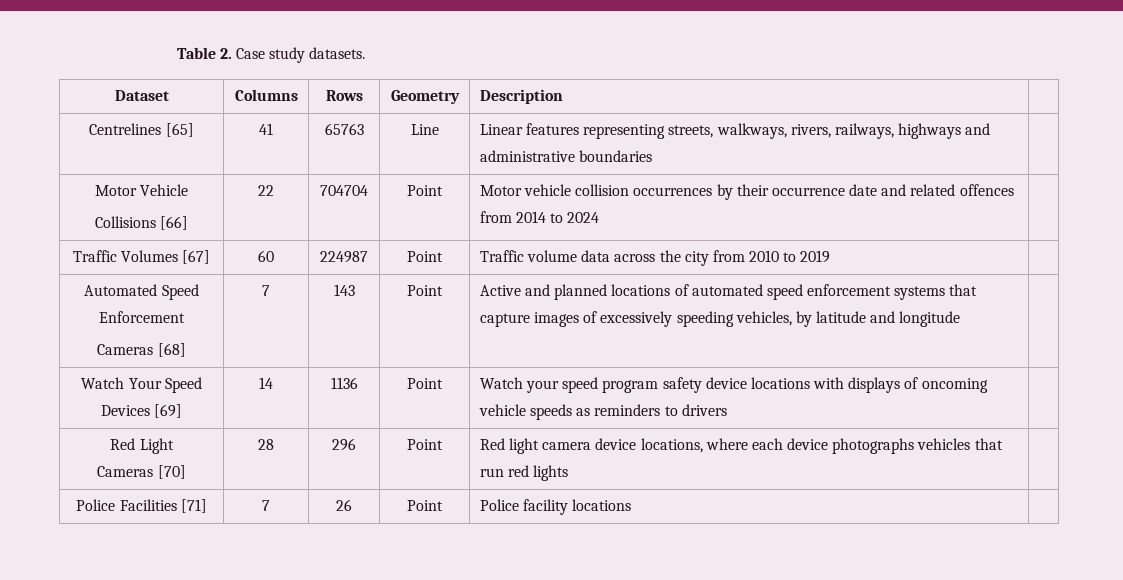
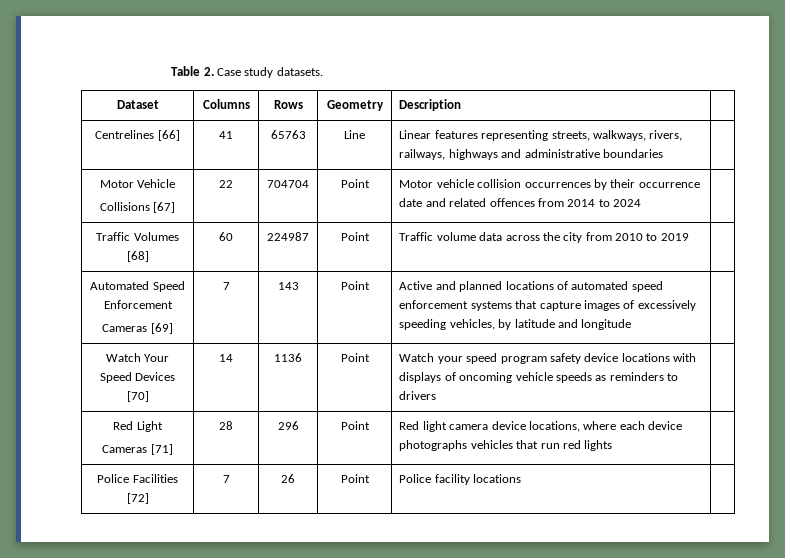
[165,123,194,137] [65] -> [157,130,180,141] [66]
[160,216,189,230] [66] -> [153,202,176,213] [67]
[182,250,211,264] [67] -> [126,251,149,262] [68]
[157,343,186,357] [68] -> [150,323,173,334] [69]
[154,404,183,418] [69] -> [126,391,149,402] [70]
[157,465,186,479] [70] -> [150,444,173,455] [71]
[180,499,207,513] [71] -> [126,493,149,504] [72]

